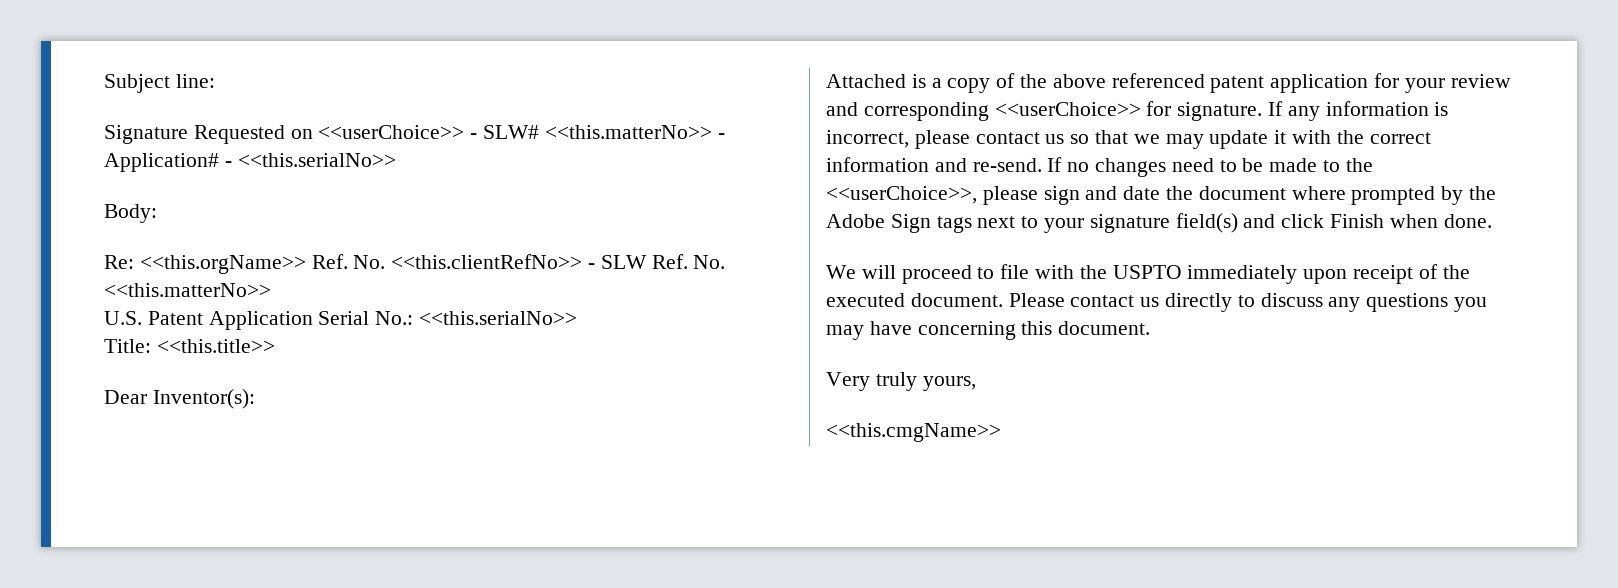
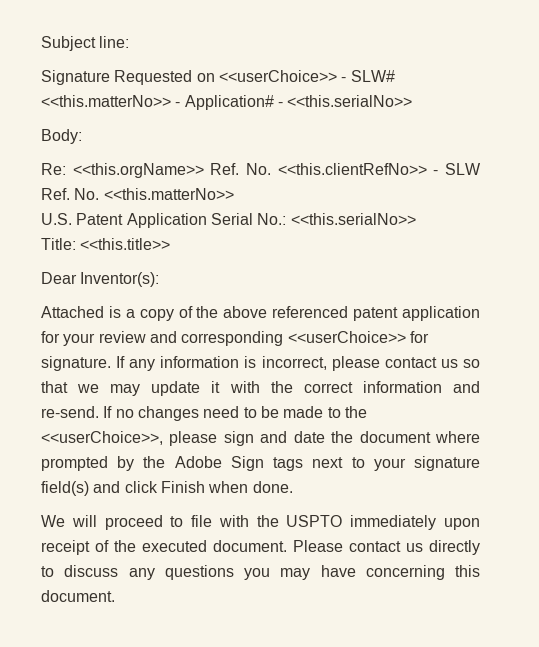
[826,372,976,391] [826,423,1001,442] // Very truly yours, // <<this.cmgName>> -> (115, 596) none

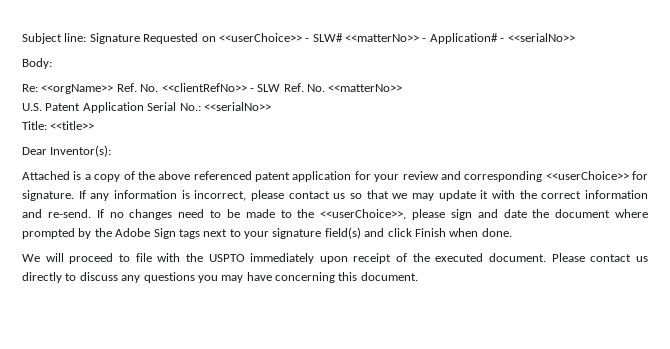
(130, 42) // -> (87, 37) none
[41,95,171,107] <<this.matterNo>> -> [345,34,419,42] <<matterNo>>
[287,95,413,107] <<this.serialNo>> -> [507,33,575,42] <<serialNo>>
[72,163,427,178] <<this.orgName>> Ref. No. <<this.clientRefNo>> -> [41,83,247,94] <<orgName>> Ref. No. <<clientRefNo>>
[103,188,234,200] <<this.matterNo>> -> [328,84,403,92] <<matterNo>>
[290,213,416,225] <<this.serialNo>> -> [203,102,271,111] <<serialNo>>
[80,238,171,250] <<this.title>> -> [50,121,95,130] <<title>>

